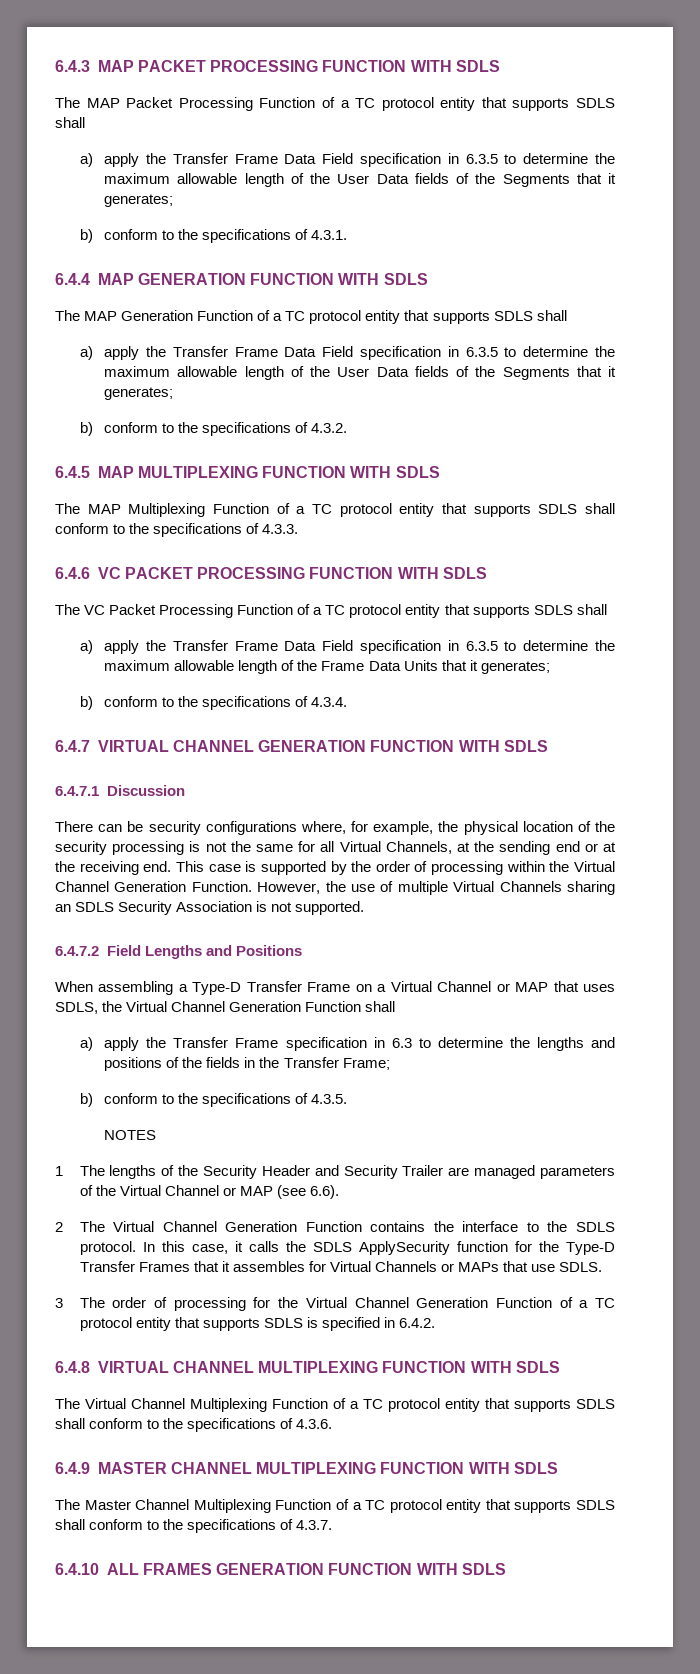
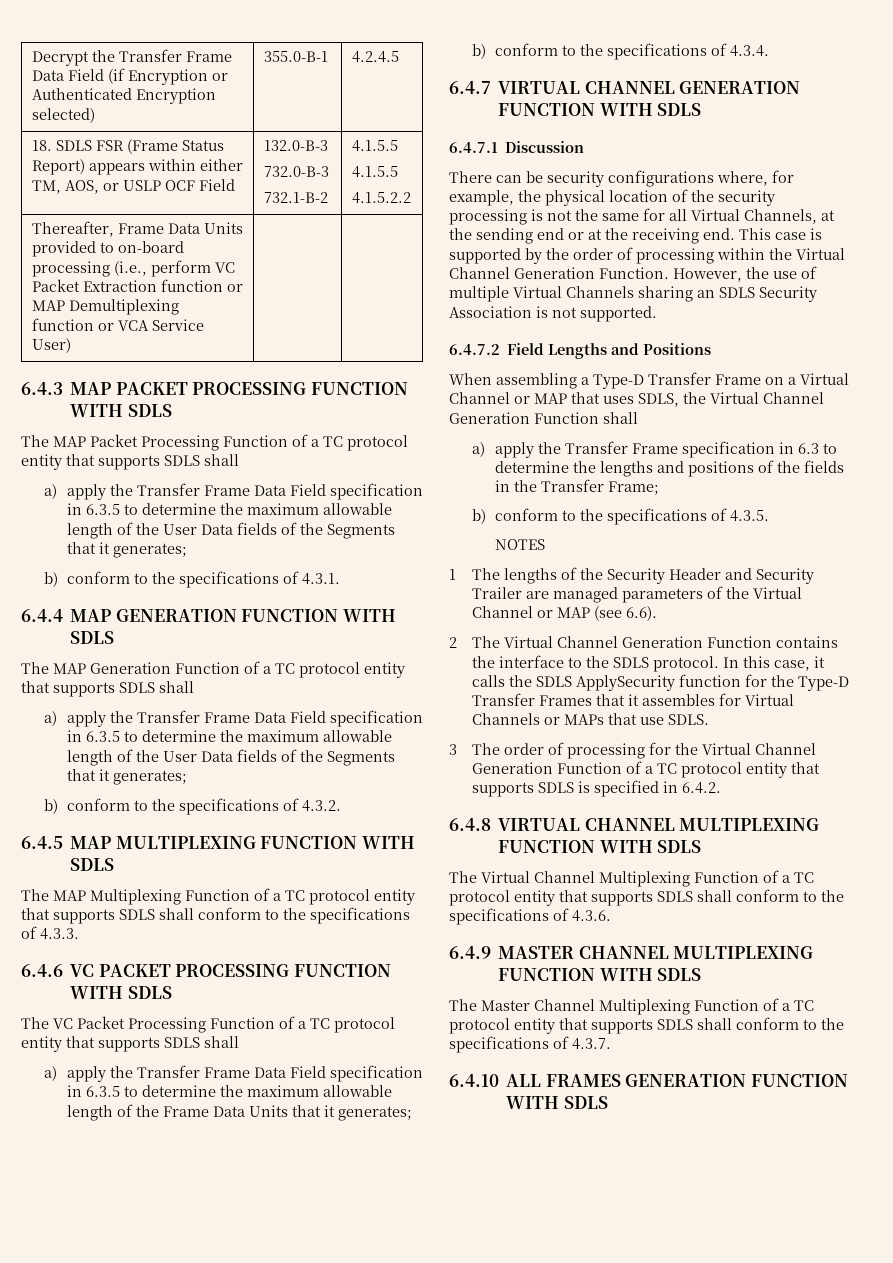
(55, 66) none -> [31,49,232,66] [31,68,228,85] [31,88,216,104] [31,108,95,123] [263,51,328,62] [351,51,399,63] [31,139,224,154] [31,159,243,175] [31,179,235,194] [263,140,328,151] [263,166,329,177] [263,192,328,203] [351,140,398,152] [351,166,398,178] [351,192,411,204] [31,221,243,237] [31,241,184,257] [31,260,235,277] [31,279,243,292] [31,299,179,315] [31,318,204,331] [31,338,71,353] Decrypt the Transfer Frame Data Field (if Encryption or Authenticated Encryption selected) | 355.0-B-1 | 4.2.4.5 // 18. SDLS FSR (Frame Status Report) appears within either TM, AOS, or USLP OCF Field | 132.0-B-3 // 732.0-B-3 // 732.1-B-2 | 4.1.5.5 // 4.1.5.5 // 4.1.5.2.2 // Thereafter, Frame Data Units provided to on-board processing (i.e., perform VC Packet Extraction function or MAP Demultiplexing function or VCA Service User) | | //

